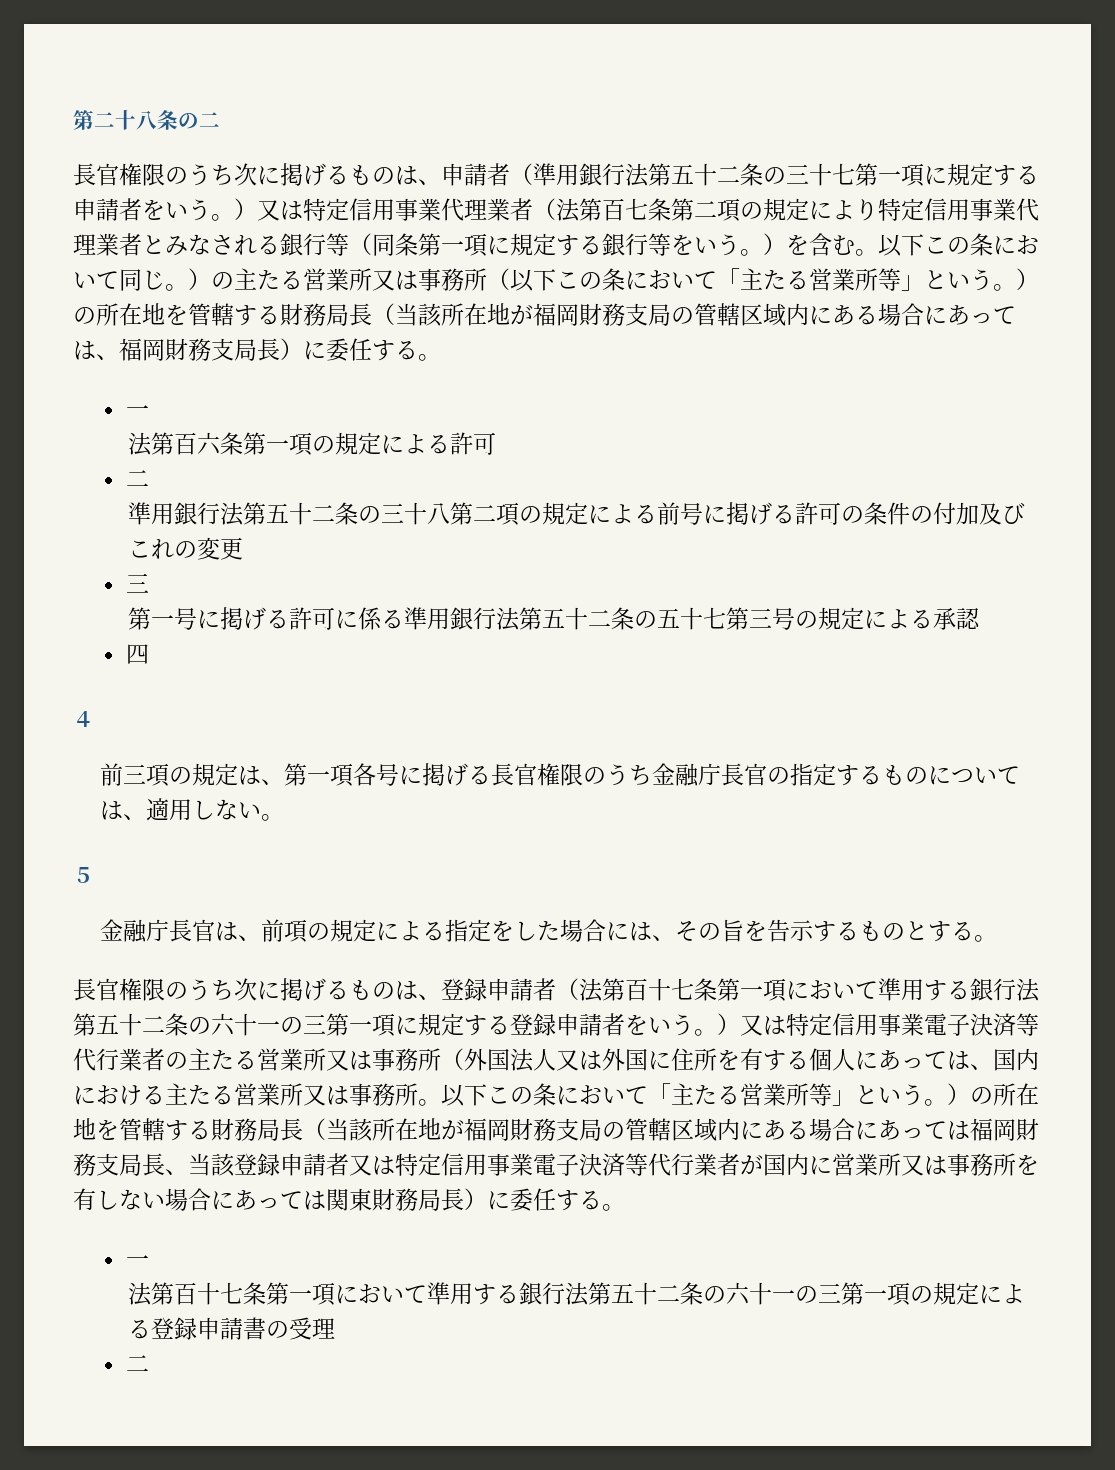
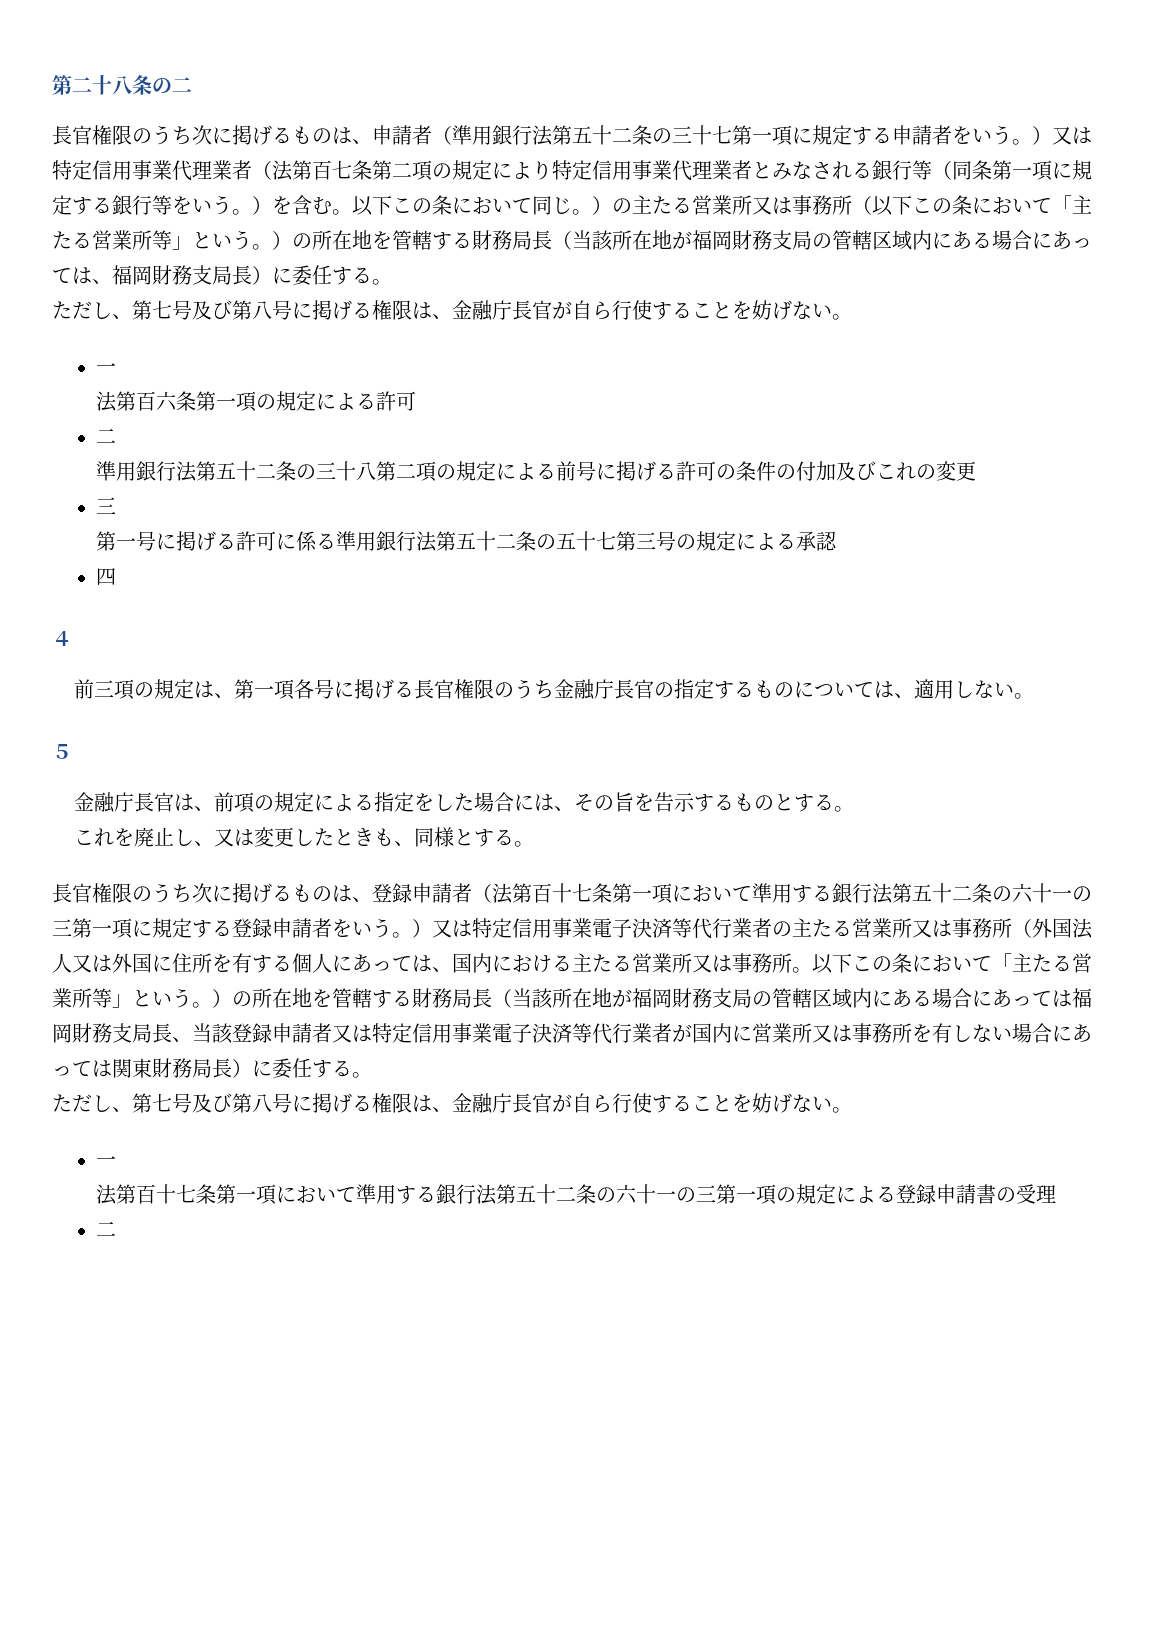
(441, 357) none -> [52,300,852,321] // ただし、第七号及び第八号に掲げる権限は、金融庁長官が自ら行使することを妨げない。
(998, 938) none -> [74,827,535,847] // これを廃止し、又は変更したときも、同様とする。
(625, 1207) none -> [52,1093,852,1114] // ただし、第七号及び第八号に掲げる権限は、金融庁長官が自ら行使することを妨げない。

